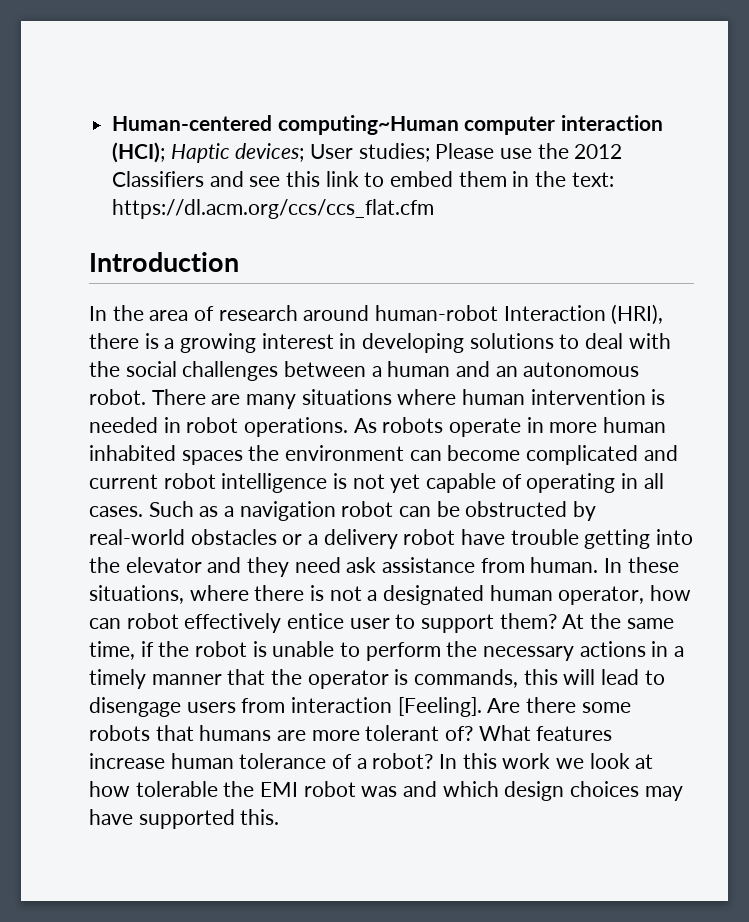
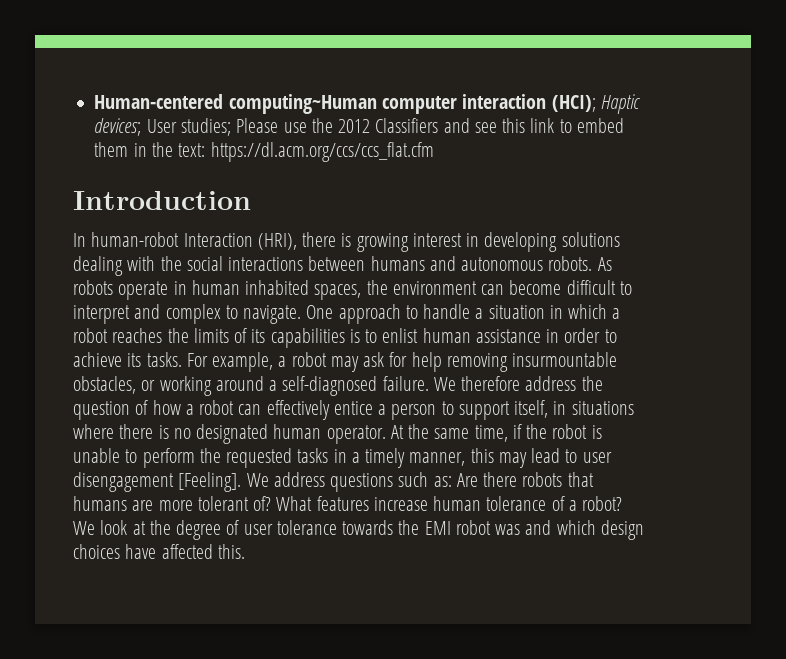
[112,305,370,321] the area of research around -> (86, 240) none
[164,338,175,349] a -> (352, 240) none
[559,333,624,349] to deal -> [73,256,123,276] dealing
[182,361,640,381] [89,389,666,409] [89,417,349,437] challenges between a human and an autonomous robot. There are many situations where human intervention is needed in robot operations. -> [228,256,593,271] interactions between humans and autonomous robots.
[549,422,598,433] more -> (187, 288) none
[181,450,243,465] spaces -> [314,284,362,300] spaces,
[526,445,678,465] [89,473,664,493] [89,501,597,521] [89,529,694,549] [89,557,679,577] [89,585,692,605] [89,613,557,633] complicated and current robot intelligence is not yet capable of operating in all cases. Such as a navigation robot can be obstructed by real-world obstacles or a delivery robot have trouble getting into the elevator and they need ask assistance from human. In these situations, where there is not a designated human operator, how can robot effectively entice user to support them? -> [566,280,632,295] [73,304,621,324] [73,328,617,348] [73,352,618,372] [73,376,603,396] [73,400,634,420] [73,424,386,444] difficult to interpret and complex to navigate. One approach to handle a situation in which a robot reaches the limits of its capabilities is to enlist human assistance in order to achieve its tasks. For example, a robot may ask for help removing insurmountable obstacles, or working around a self-diagnosed failure. We therefore address the question of how a robot can effectively entice a person to support itself, in situations where there is no designated human operator.
[483,641,646,661] necessary actions -> [226,448,329,468] requested tasks
[151,669,665,689] [89,697,482,717] manner that the operator is commands, this will lead to disengage users from interaction [Feeling]. -> [409,448,612,468] [73,472,452,492] manner, this may lead to user disengagement [Feeling]. We address questions such as:
[581,702,631,713] some -> (518, 479) none
[439,753,654,769] [89,781,218,797] In this work we look at how tolerable -> [73,520,394,540] We look at the degree of user tolerance towards
[644,786,683,801] [89,809,235,829] may have supported -> [125,544,213,559] have affected

